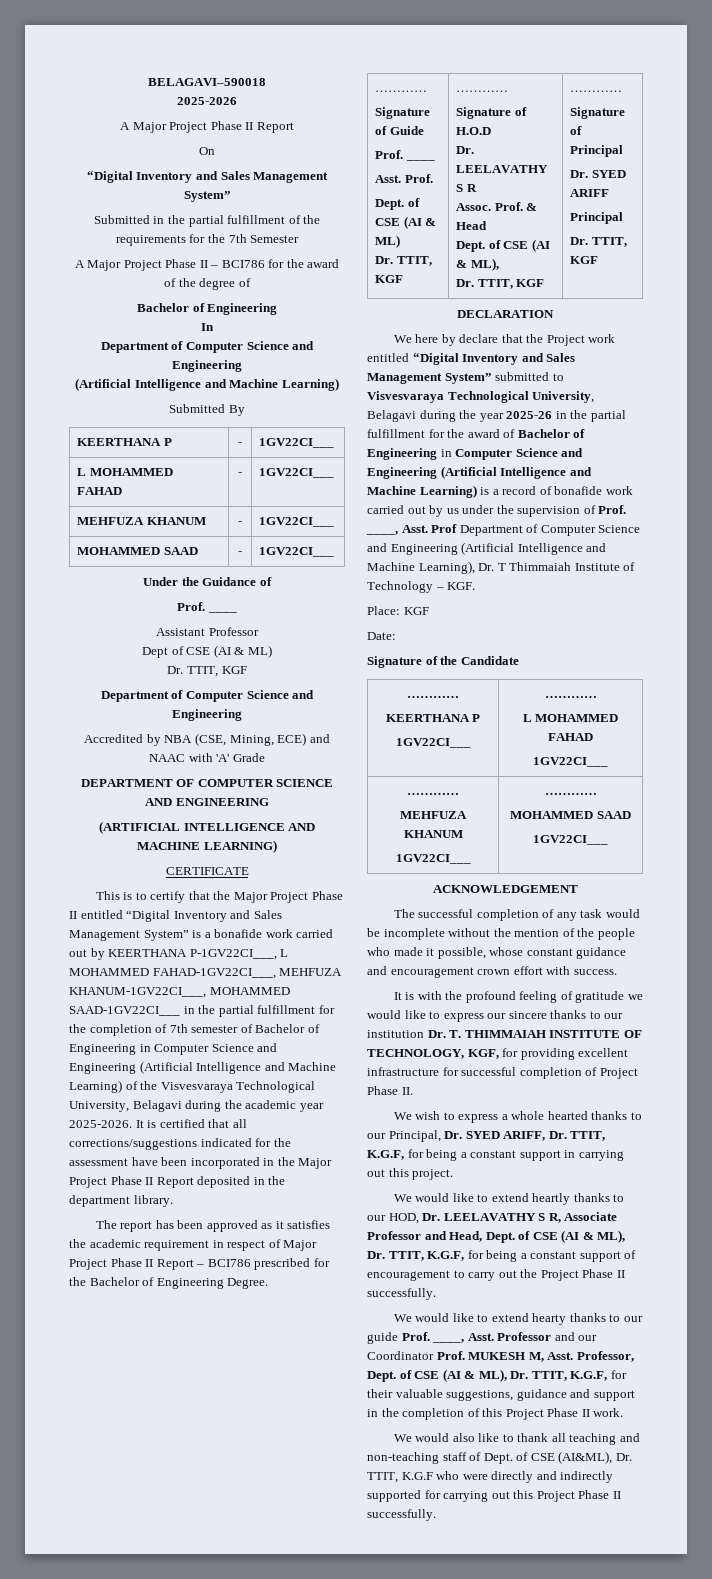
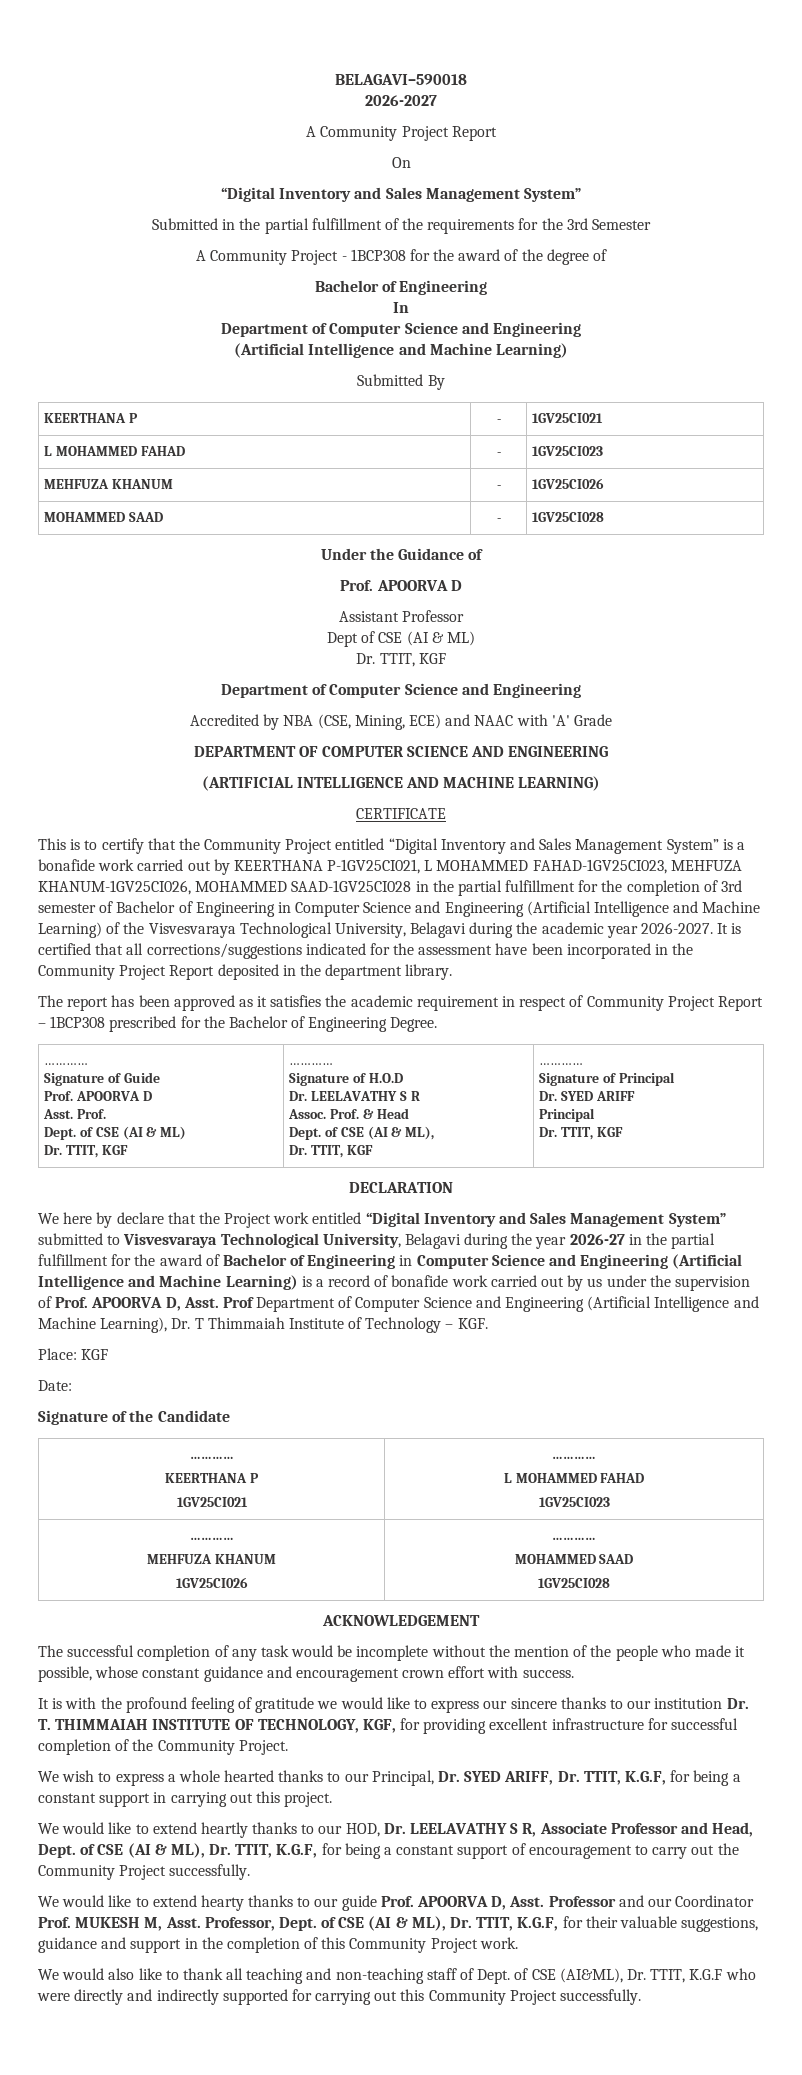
[177,97,237,105] [120,121,254,133] 2025-2026 // A Major Project Phase II -> [365,95,437,106] [306,126,449,141] 2026-2027 // A Community Project
[228,234,247,243] 7th -> [566,218,588,230] 3rd
[87,259,265,271] Major Project Phase II – BCI786 -> [210,249,406,265] Community Project - 1BCP308
[259,438,335,448] 1GV22CI___ -> [532,413,604,423] 1GV25CI021
[259,468,335,478] 1GV22CI___ -> [532,446,604,456] 1GV25CI023
[259,517,335,527] 1GV22CI___ -> [532,478,605,489] 1GV25CI026
[259,547,335,557] 1GV22CI___ -> [532,512,605,522] 1GV25CI028
[207,611,237,613] ____ -> [376,580,462,591] APOORVA D
[233,891,343,903] [69,911,77,919] Major Project Phase II -> [204,839,333,854] Community Project
[189,949,289,960] [69,968,343,979] [69,987,290,998] [69,1006,180,1016] P-1GV22CI___, L MOHAMMED FAHAD-1GV22CI___, MEHFUZA KHANUM-1GV22CI___, MOHAMMED SAAD-1GV22CI___ -> [327,859,742,874] [38,880,412,895] P-1GV25CI021, L MOHAMMED FAHAD-1GV25CI023, MEHFUZA KHANUM-1GV25CI026, MOHAMMED SAAD-1GV25CI028
[169,1024,188,1033] 7th -> [721,880,743,892] 3rd
[69,1120,132,1128] 2025-2026. -> [641,922,714,934] 2026-2027.
[298,1158,333,1169] [69,1176,154,1188] Major Project Phase II -> [38,965,167,980] Community Project
[283,1240,318,1251] [69,1258,154,1270] Major Project Phase II -> [586,996,715,1011] Community Project
[207,1259,251,1267] BCI786 -> [50,1016,106,1028] 1BCP308
[405,159,435,161] ____ -> [76,1091,152,1101] APOORVA D
[506,411,553,419] 2025-26 -> [569,1234,625,1245] 2026-27
[366,531,398,535] ____, -> [91,1297,181,1311] APOORVA D,
[395,738,471,748] 1GV22CI___ -> [176,1497,248,1507] 1GV25CI021
[533,757,608,767] 1GV22CI___ -> [538,1497,610,1507] 1GV25CI023
[395,854,471,864] 1GV22CI___ -> [175,1577,248,1588] 1GV25CI026
[533,835,608,845] 1GV22CI___ -> [538,1578,610,1588] 1GV25CI028
[599,1068,638,1079] [367,1086,413,1095] Project Phase II. -> [132,1739,288,1755] the Community Project.
[540,1269,625,1281] Project Phase II -> [38,1865,167,1880] Community Project
[432,1339,465,1343] ____, -> [417,1896,507,1910] APOORVA D,
[505,1408,590,1420] Project Phase II -> [349,1938,478,1953] Community Project
[536,1490,621,1502] Project Phase II -> [428,1990,557,2005] Community Project

